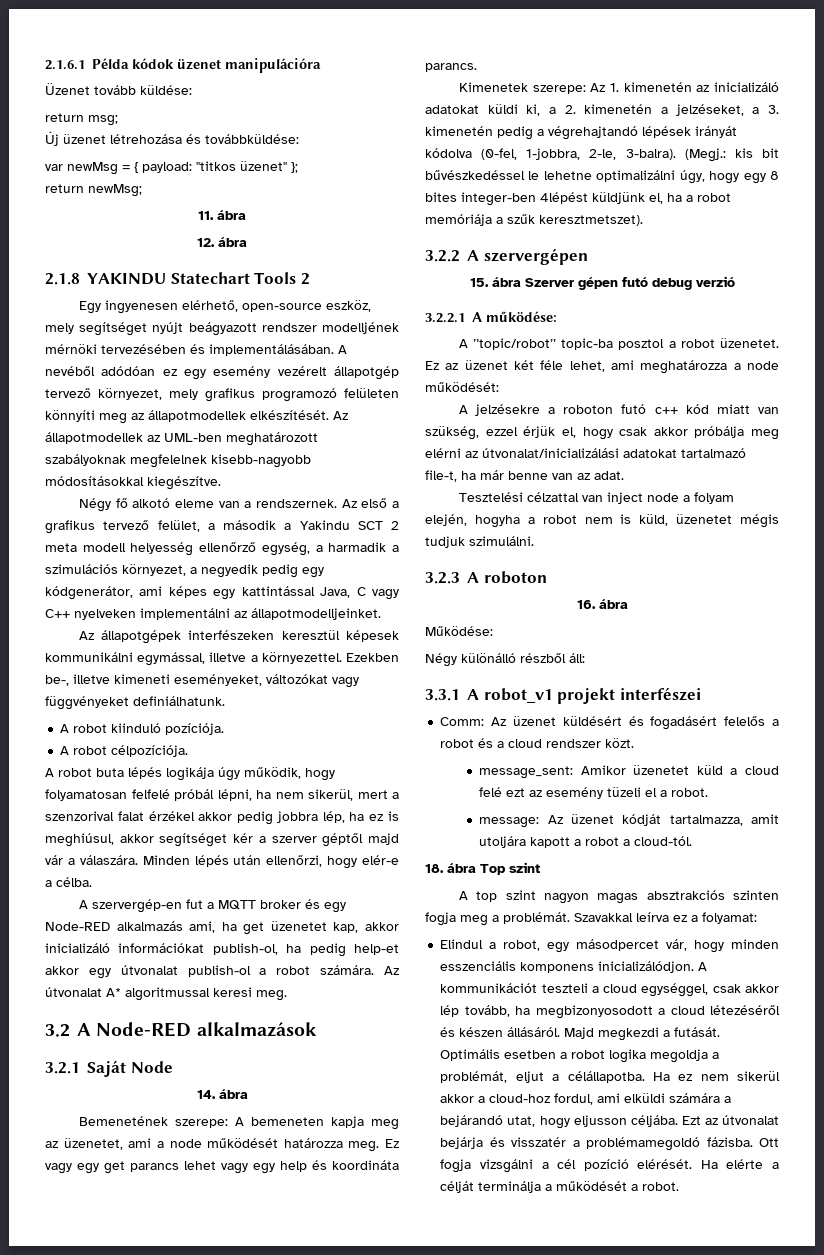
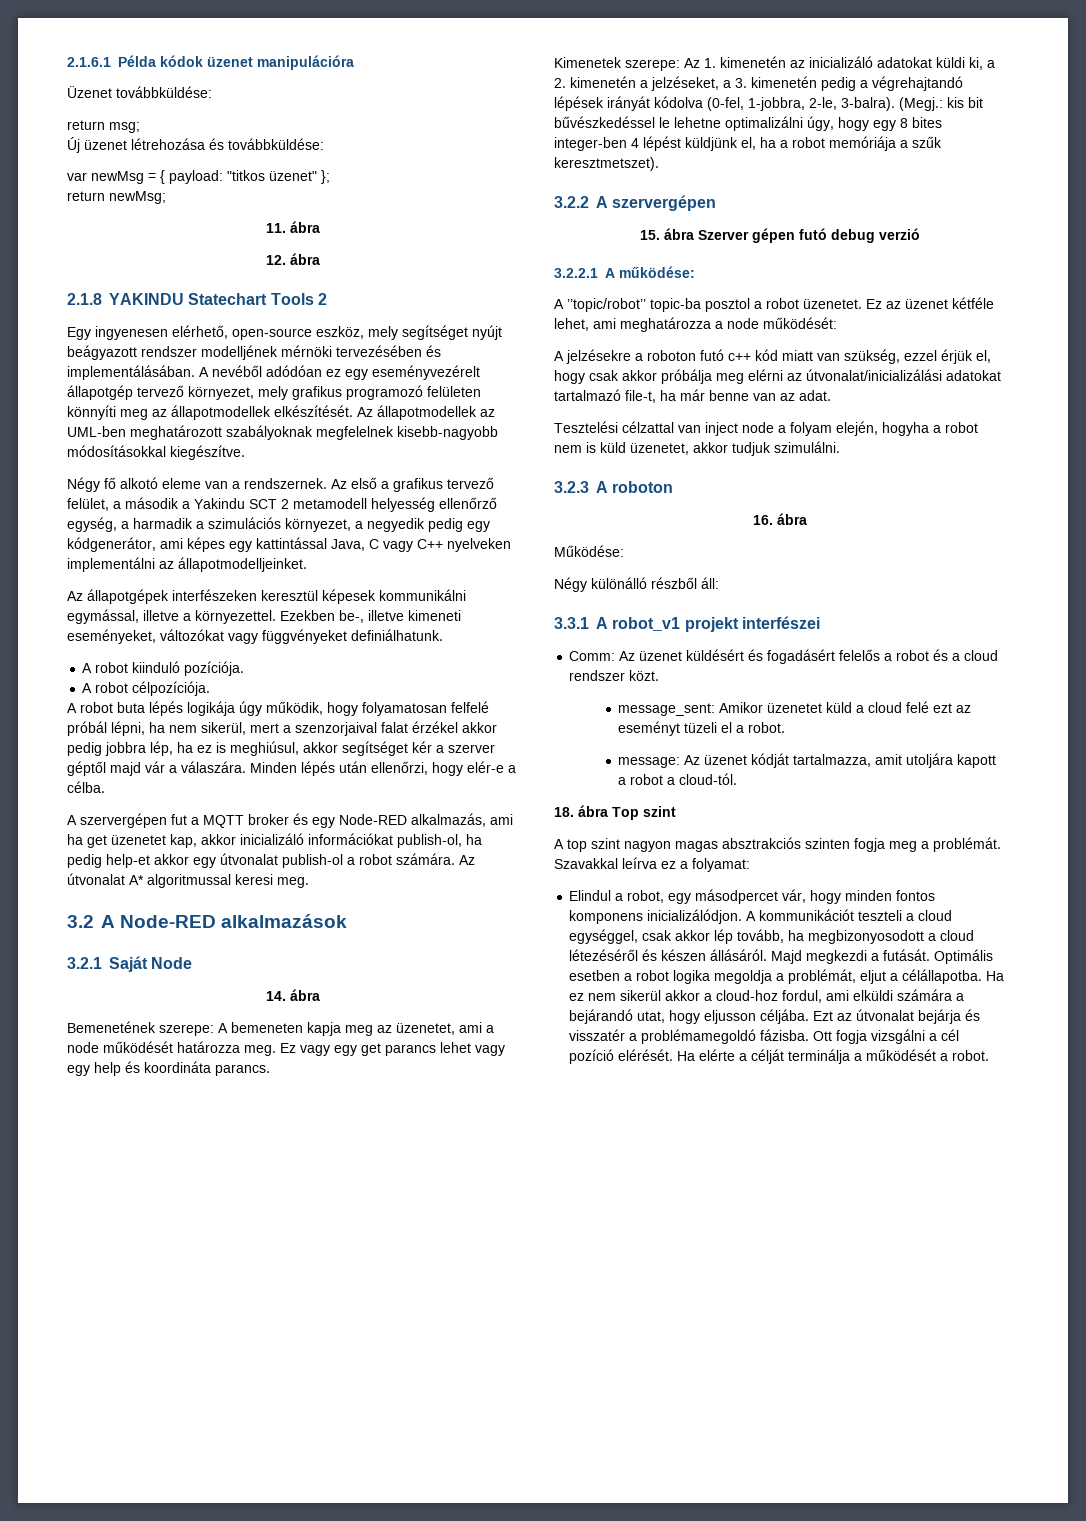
[94,85,192,95] tovább küldése: -> [116,86,212,98] továbbküldése:
[213,366,327,378] esemény vezérelt -> [372,365,480,380] eseményvezérelt
[45,543,126,552] meta modell -> [293,498,367,509] metamodell
[45,811,114,821] szenzorival -> [295,722,377,736] szenzorjaival
[91,899,182,913] szervergép-en -> [80,813,167,828] szervergépen
[116,921,216,933] alkalmazás ami, -> [411,813,513,827] alkalmazás, ami
[540,192,588,204] 4lépést -> [631,136,681,151] 4 lépést
[514,360,564,370] két féle -> [952,297,994,309] kétféle
[639,514,779,528] küld, üzenetet mégis -> [600,442,728,455] küld üzenetet, akkor
[546,787,604,799] esemény -> [618,721,681,736] eseményt
[440,961,517,971] esszenciális -> [896,890,936,901] fontos

